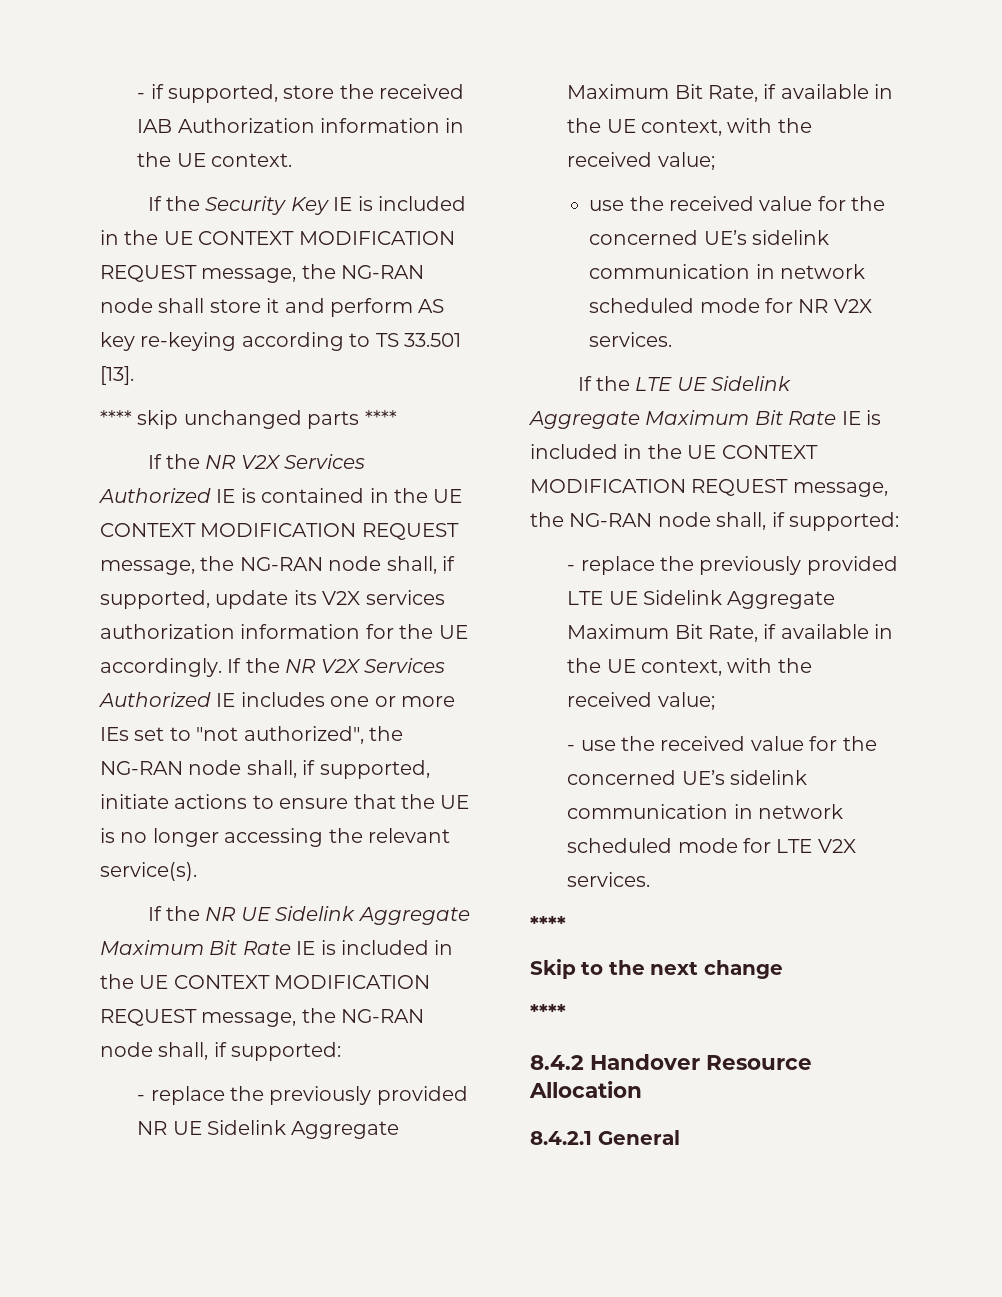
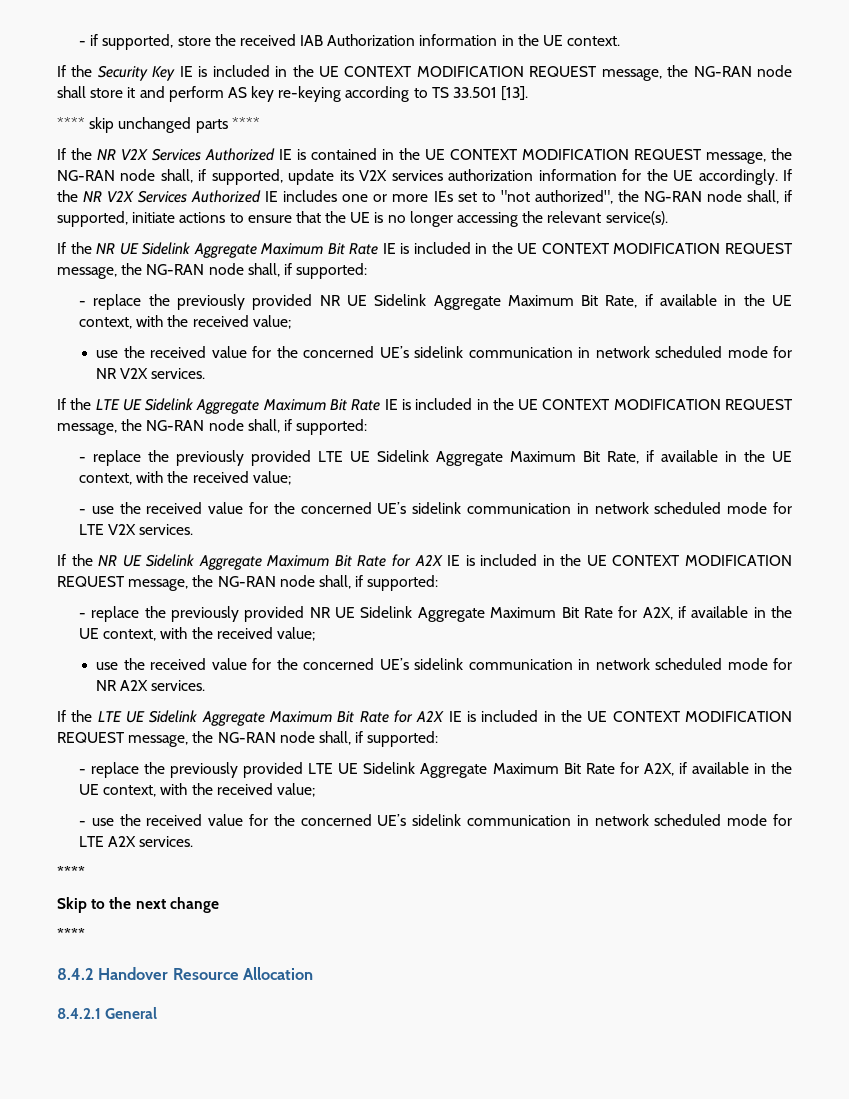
(651, 879) none -> [57,554,793,570] [57,575,439,591] [78,606,793,622] [78,627,315,641] [96,658,792,670] [96,680,206,691] [57,710,793,726] [57,731,439,747] [78,762,792,778] [78,783,315,797] [78,814,792,826] [78,836,194,847] // If the NR UE Sidelink Aggregate Maximum Bit Rate for A2X IE is included in the UE CONTEXT MODIFICATION REQUEST message, the NG-RAN node shall, if supported: // - replace the previously provided NR UE Sidelink Aggregate Maximum Bit Rate for A2X, if available in the UE context, with the received value; // use the received value for the concerned UE’s sidelink communication in network scheduled mode for NR A2X services. // If the LTE UE Sidelink Aggregate Maximum Bit Rate for A2X IE is included in the UE CONTEXT MODIFICATION REQUEST message, the NG-RAN node shall, if supported: // - replace the previously provided LTE UE Sidelink Aggregate Maximum Bit Rate for A2X, if available in the UE context, with the received value; // - use the received value for the concerned UE’s sidelink communication in network scheduled mode for LTE A2X services.

